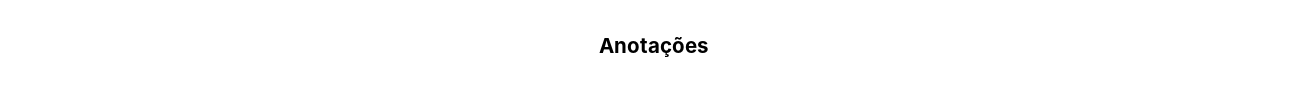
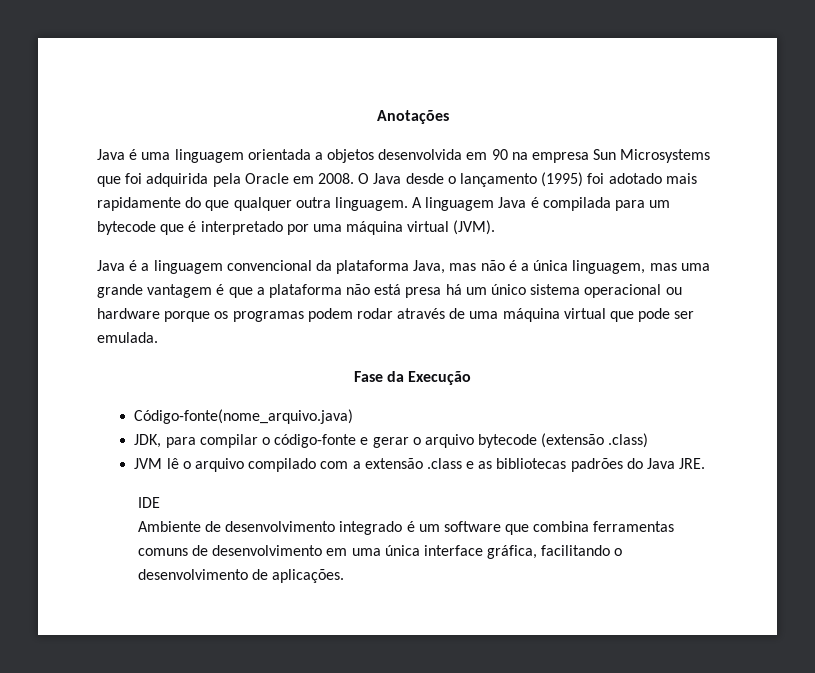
(708, 47) none -> [97,149,711,163] [97,172,697,187] [97,197,671,211] [97,220,496,235] [97,260,710,274] [97,284,682,298] [97,308,695,322] [97,332,158,343] [353,371,472,385] [134,409,354,424] [134,433,649,448] [134,458,706,472] [137,497,160,508] [137,521,675,535] [137,545,623,559] [137,569,345,583] // Java é uma linguagem orientada a objetos desenvolvida em 90 na empresa Sun Microsystems que foi adquirida pela Oracle em 2008. O Java desde o lançamento (1995) foi adotado mais rapidamente do que qualquer outra linguagem. A linguagem Java é compilada para um bytecode que é interpretado por uma máquina virtual (JVM). // Java é a linguagem convencional da plataforma Java, mas não é a única linguagem, mas uma grande vantagem é que a plataforma não está presa há um único sistema operacional ou hardware porque os programas podem rodar através de uma máquina virtual que pode ser emulada. // Fase da Execução // Código-fonte(nome_arquivo.java) // JDK, para compilar o código-fonte e gerar o arquivo bytecode (extensão .class) // JVM lê o arquivo compilado com a extensão .class e as bibliotecas padrões do Java JRE. // IDE // Ambiente de desenvolvimento integrado é um software que combina ferramentas comuns de desenvolvimento em uma única interface gráfica, facilitando o desenvolvimento de aplicações.

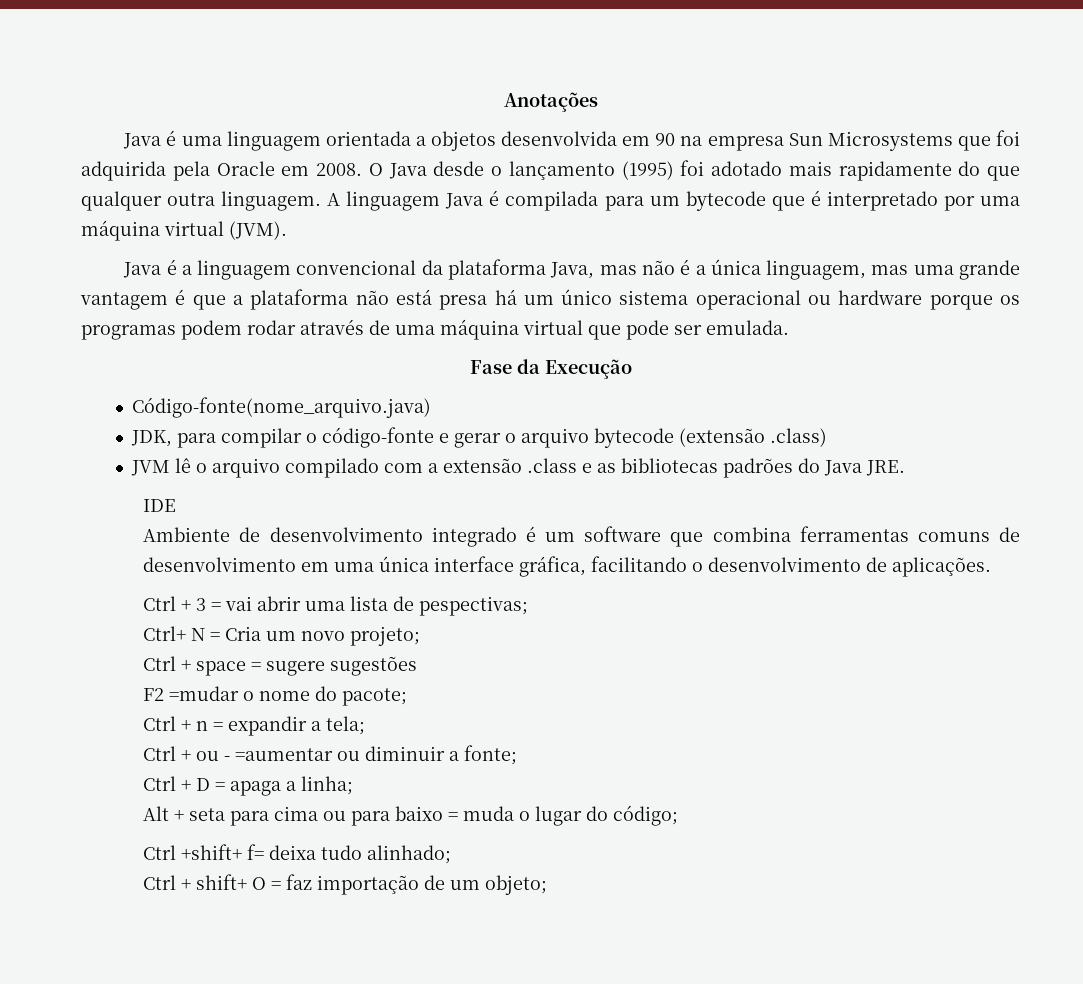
(345, 576) none -> [143,596,529,616] [143,626,421,646] [143,656,418,676] [143,686,408,706] [143,716,366,736] [143,745,518,765] [143,776,354,796] [143,805,679,826] [143,844,452,864] [143,874,548,895] // Ctrl + 3 = vai abrir uma lista de pespectivas; // Ctrl+ N = Cria um novo projeto; // Ctrl + space = sugere sugestões // F2 =mudar o nome do pacote; // Ctrl + n = expandir a tela; // Ctrl + ou - =aumentar ou diminuir a fonte; // Ctrl + D = apaga a linha; // Alt + seta para cima ou para baixo = muda o lugar do código; // Ctrl +shift+ f= deixa tudo alinhado; // Ctrl + shift+ O = faz importação de um objeto;

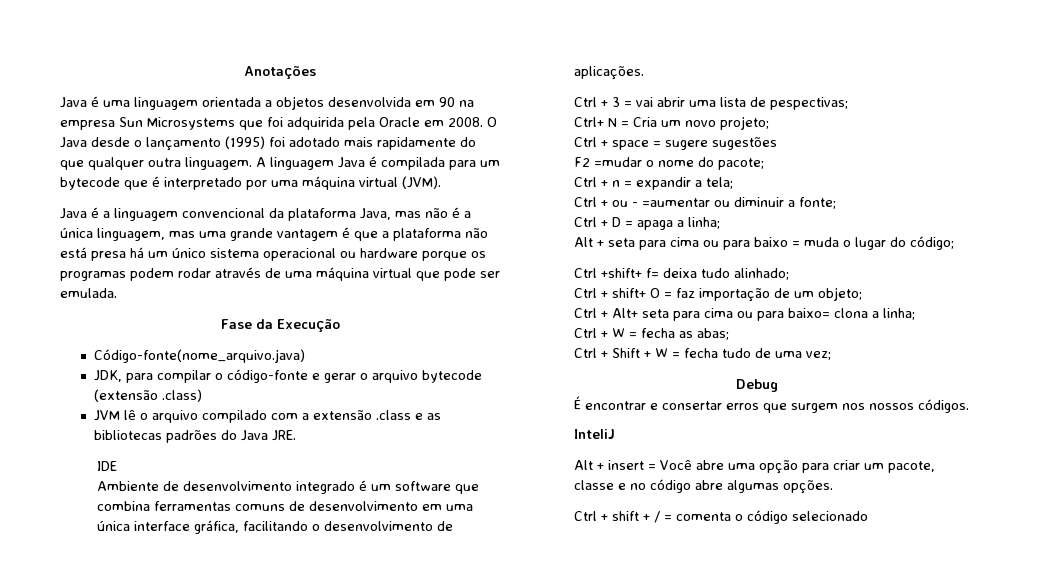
(548, 885) none -> [573,308,915,321] [573,328,729,340] [573,348,831,360] [736,379,778,392] [573,396,969,413] [573,429,615,439] [573,459,935,474] [573,479,833,494] [573,510,868,524] // Ctrl + Alt+ seta para cima ou para baixo= clona a linha; // Ctrl + W = fecha as abas; // Ctrl + Shift + W = fecha tudo de uma vez; // Debug // É encontrar e consertar erros que surgem nos nossos códigos. // InteliJ // Alt + insert = Você abre uma opção para criar um pacote, classe e no código abre algumas opções. // Ctrl + shift + / = comenta o código selecionado

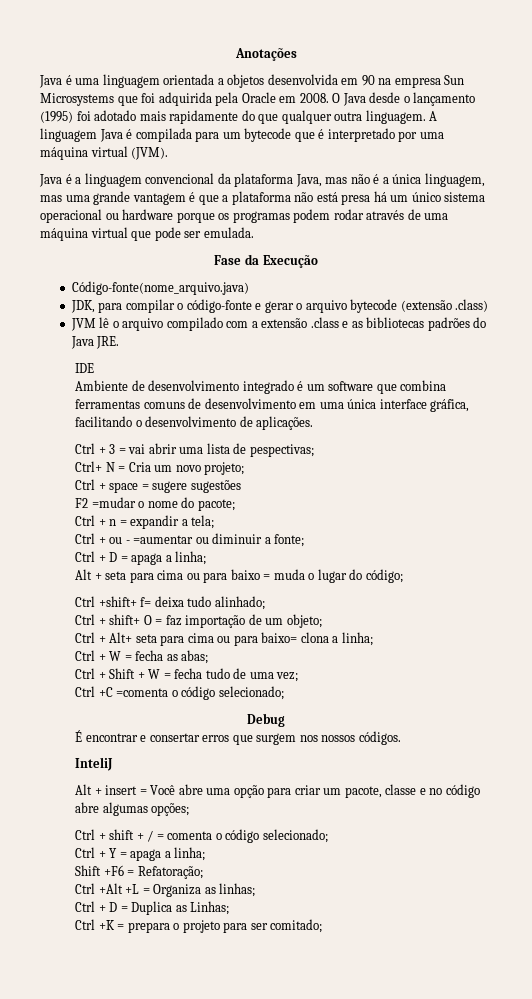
(831, 355) none -> [75,686,284,700] // Ctrl +C =comenta o código selecionado;
[782,480,833,494] opções. -> [151,803,190,816] opções;
[791,511,868,521] selecionado -> [262,829,328,843] [75,847,206,861] [75,865,203,879] [75,883,256,897] [75,901,230,915] [75,919,323,933] selecionado; // Ctrl + Y = apaga a linha; // Shift +F6 = Refatoração; // Ctrl +Alt +L = Organiza as linhas; // Ctrl + D = Duplica as Linhas; // Ctrl +K = prepara o projeto para ser comitado;

